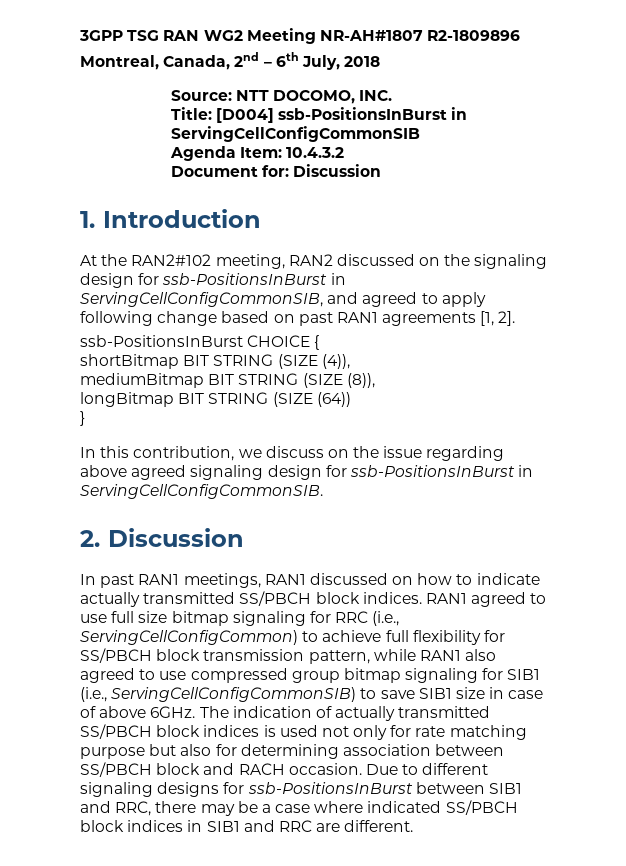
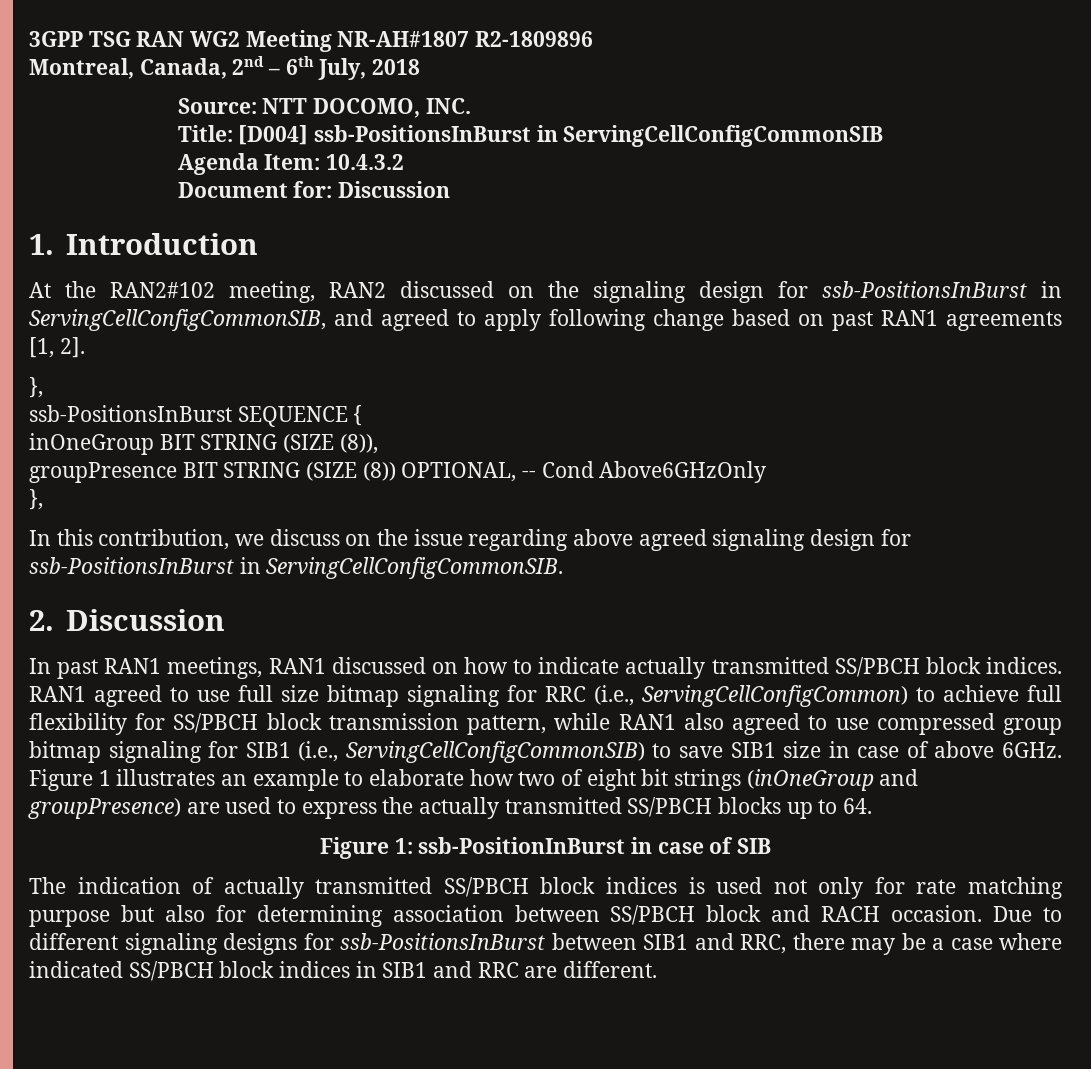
[80,335,311,347] // ssb-PositionsInBurst CHOICE -> [29,377,43,398] [29,405,348,427] // }, // ssb-PositionsInBurst SEQUENCE
[80,354,350,369] [80,373,204,388] shortBitmap BIT STRING (SIZE (4)), // mediumBitmap -> [29,433,154,455] inOneGroup
[80,392,351,407] [80,411,85,426] longBitmap BIT STRING (SIZE (64)) // } -> [29,461,767,483] [29,489,43,510] groupPresence BIT STRING (SIZE (8)) OPTIONAL, -- Cond Above6GHzOnly // },
(196, 712) none -> [29,769,919,791] [28,797,873,819] [319,837,772,859] Figure 1 illustrates an example to elaborate how two of eight bit strings (inOneGroup and groupPresence) are used to express the actually transmitted SS/PBCH blocks up to 64. // Figure 1: ssb-PositionInBurst in case of SIB //

